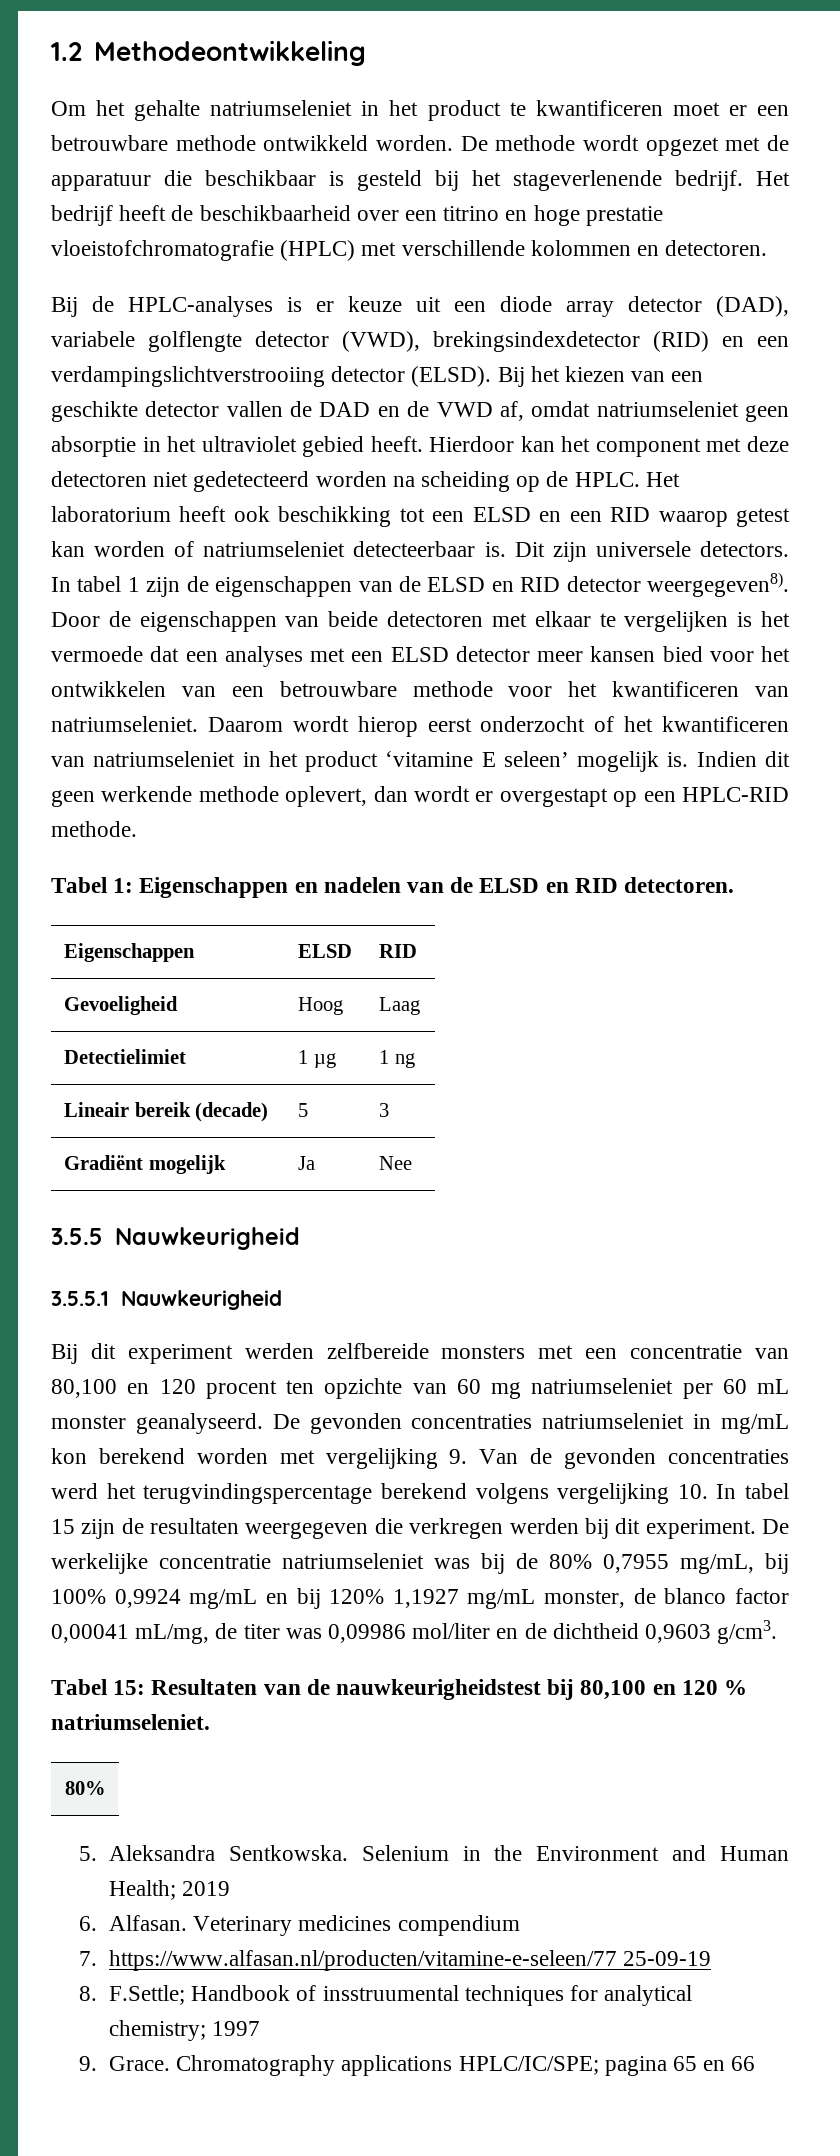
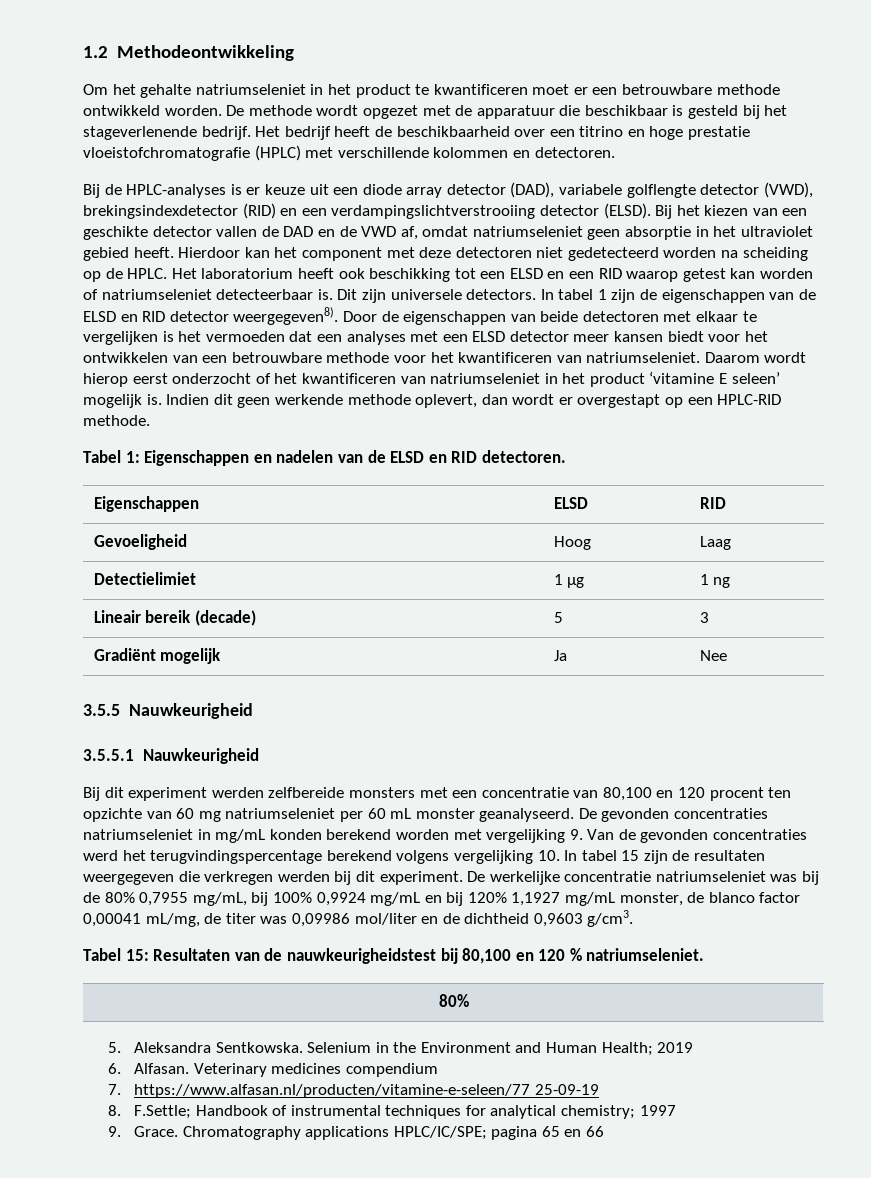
[51,646,143,662] vermoede -> [205,331,285,342] vermoeden
[662,646,703,662] bied -> [667,331,704,342] biedt
[51,1448,87,1464] kon -> [269,829,322,840] konden
[322,1985,459,2001] insstruumental -> [290,1105,381,1116] instrumental

